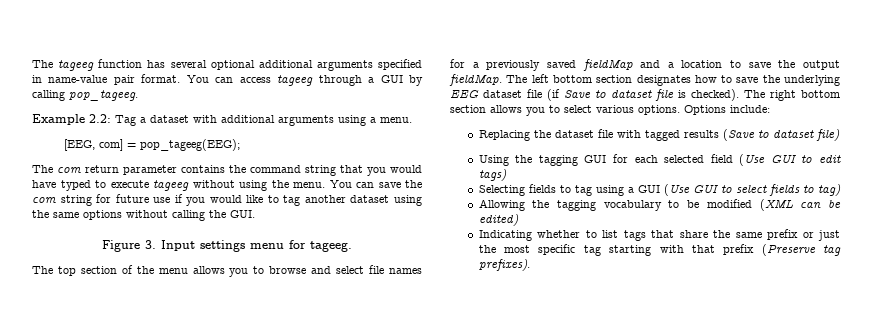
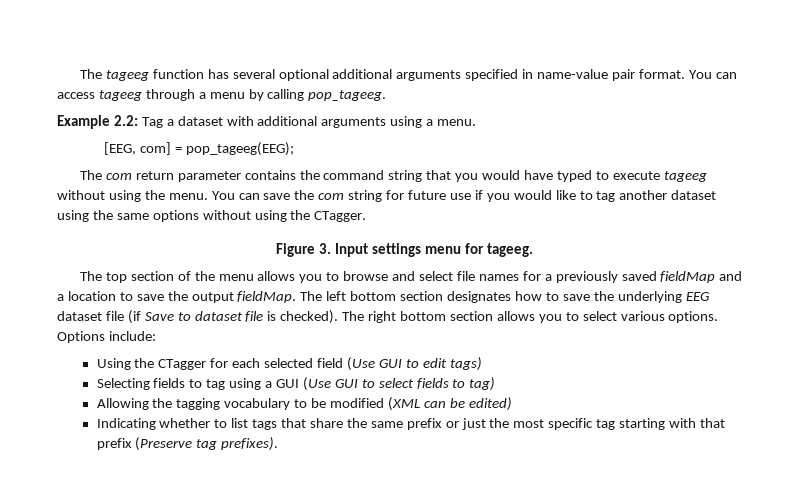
[380,75,403,83] GUI -> [209,92,245,99] menu
[172,210,255,221] calling the GUI. -> [254,210,367,222] using the CTagger.
[478,129,840,141] // Replacing the dataset file with tagged results (Save to dataset file) -> (156, 336) none
[538,155,607,166] tagging GUI -> [158,359,207,370] CTagger

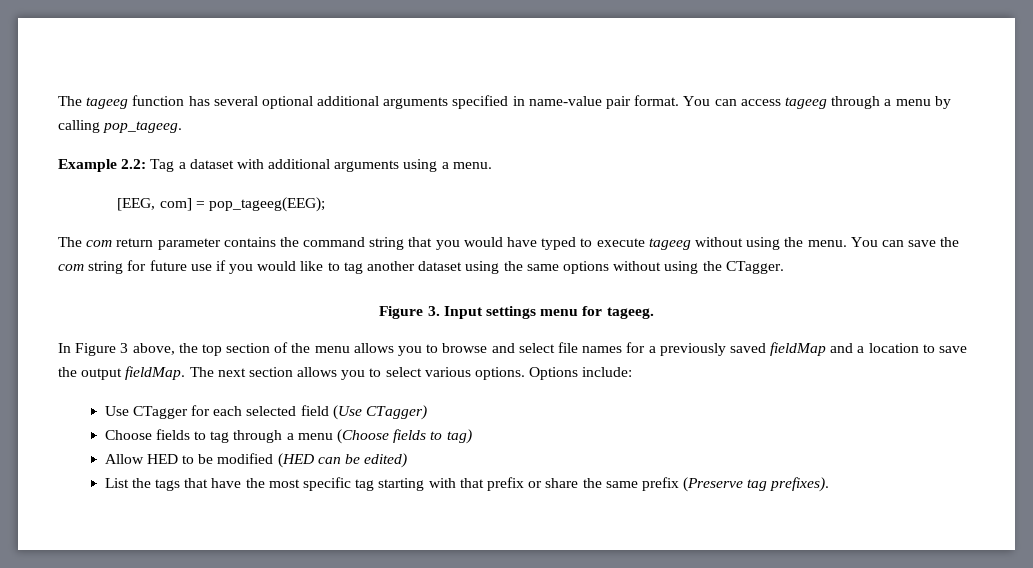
[79,271,102,281] The -> [58,343,198,356] In Figure 3 above, the
[326,291,710,303] [57,310,447,324] left bottom section designates how to save the underlying EEG dataset file (if Save to dataset file is checked). The right bottom -> [217,368,246,377] next
[96,358,155,370] Using the -> [104,406,129,416] Use
[378,357,482,371] [96,377,414,391] GUI to edit tags) // Selecting fields to tag using a GUI (Use GUI to select -> [366,405,428,420] [104,429,390,444] CTagger) // Choose fields to tag through a menu (Choose
[96,398,291,410] Allowing the tagging vocabulary -> [104,454,178,464] Allow HED
[387,397,420,411] (XML -> [277,453,314,468] (HED
[96,418,486,430] Indicating whether to list tags that share the same prefix or just -> [104,478,242,491] List the tags that have
(132, 444) none -> [528,477,679,491] or share the same prefix

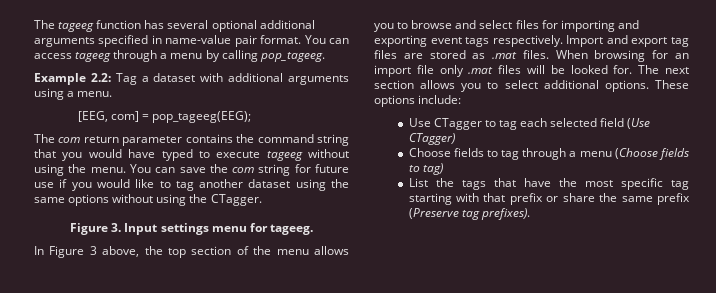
[557,342,967,356] [58,366,186,380] file names for a previously saved fieldMap and a location to save the output fieldMap. -> [515,20,639,32] [374,35,689,47] [374,50,689,62] [374,65,633,77] files for importing and exporting event tags respectively. Import and export tag files are stored as .mat files. When browsing for an import file only .mat files will be looked for.
[424,367,579,380] various options. Options -> [543,80,689,92] [374,95,415,107] additional options. These options
[191,405,211,416] for -> [484,120,517,130] to tag
[104,453,408,468] // Allow HED to be modified (HED can be edited) -> (443, 169) none

